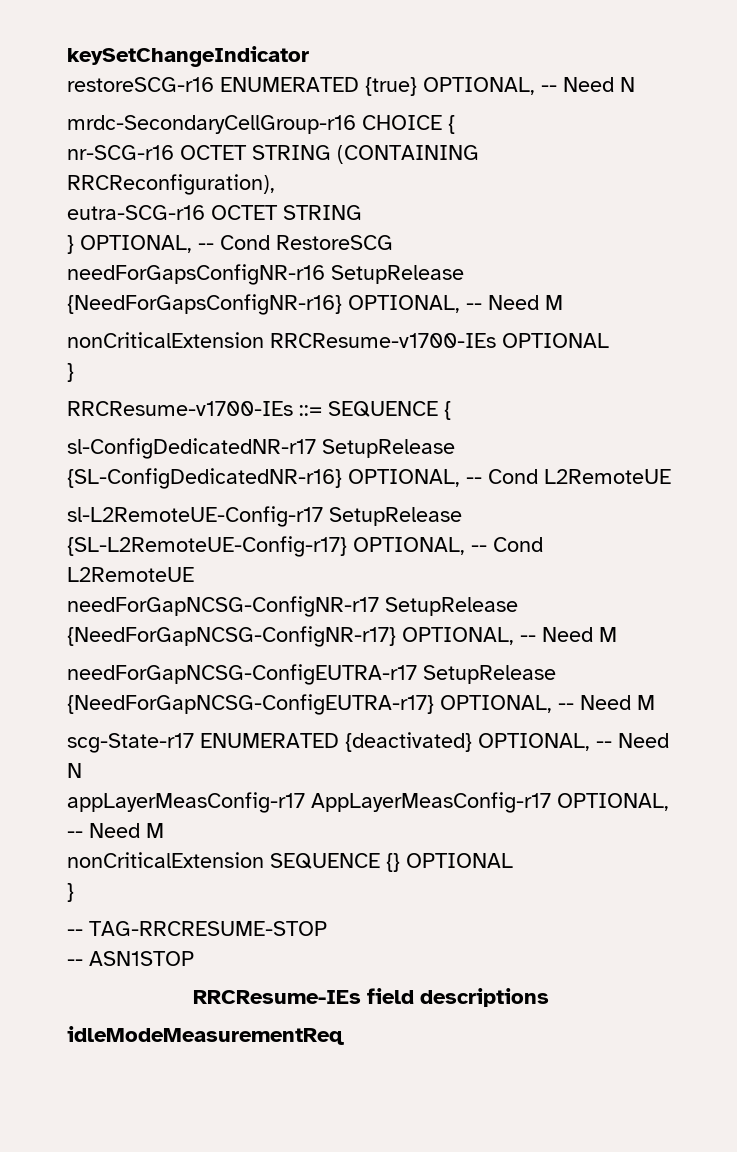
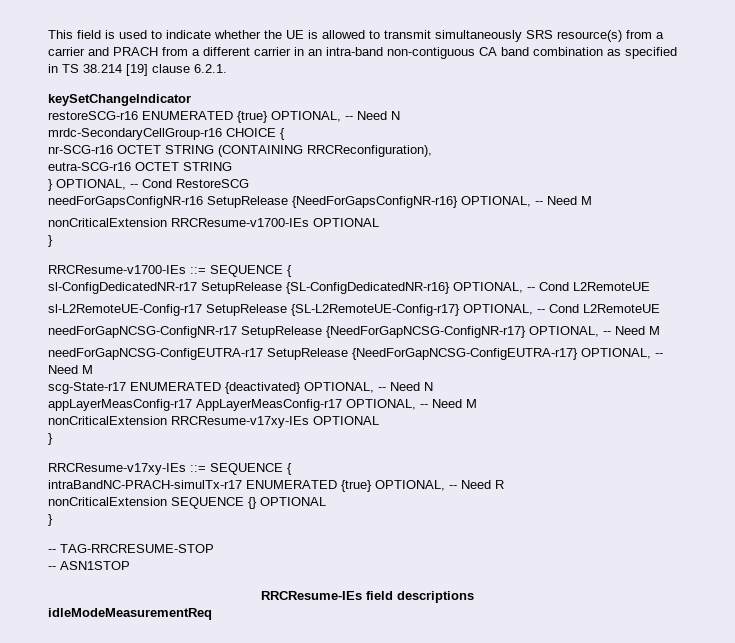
(67, 56) none -> [48,30,664,42] [48,47,677,59] [48,64,227,76] This field is used to indicate whether the UE is allowed to transmit simultaneously SRS resource(s) from a carrier and PRACH from a different carrier in an intra-band non-contiguous CA band combination as specified in TS 38.214 [19] clause 6.2.1. //
(164, 830) none -> [48,416,379,428] [48,433,53,445] [48,463,292,475] [48,480,504,492] // nonCriticalExtension RRCResume-v17xy-IEs OPTIONAL // } // RRCResume-v17xy-IEs ::= SEQUENCE { // intraBandNC-PRACH-simulTx-r17 ENUMERATED {true} OPTIONAL, -- Need R

